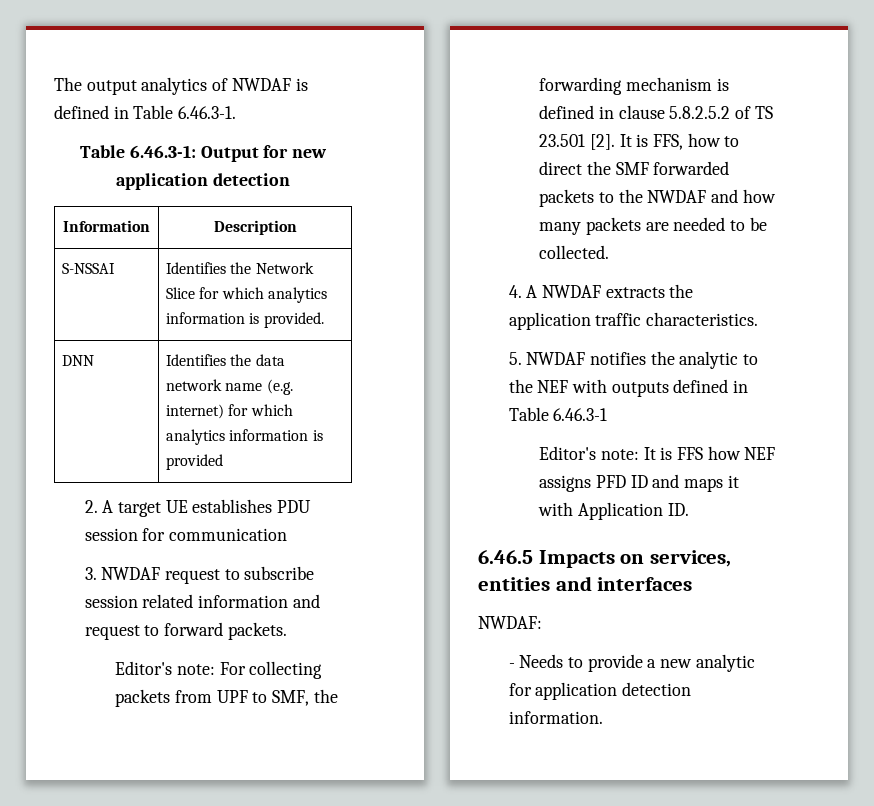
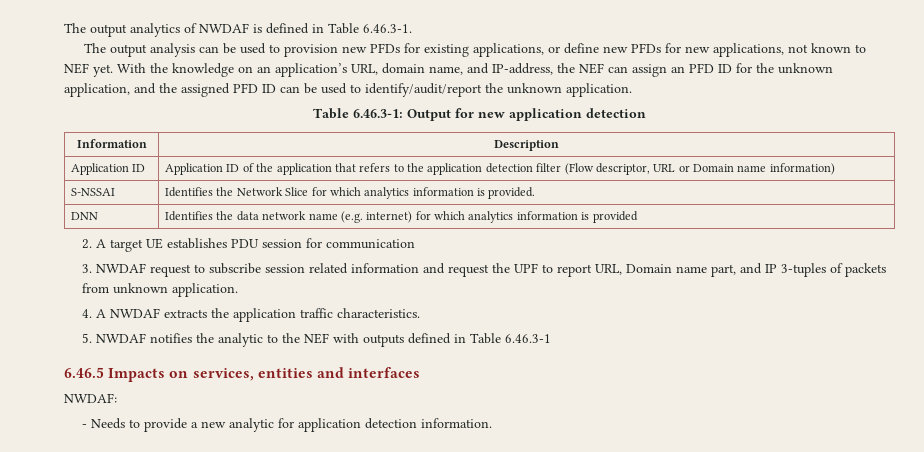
(237, 112) none -> [84,43,867,57] [64,63,833,77] [64,83,632,97] // The output analysis can be used to provision new PFDs for existing applications, or define new PFDs for new applications, not known to NEF yet. With the knowledge on an application’s URL, domain name, and IP-address, the NEF can assign an PFD ID for the unknown application, and the assigned PFD ID can be used to identify/audit/report the unknown application.
(297, 227) none -> [71,163,146,175] [165,163,835,175] // Application ID | Application ID of the application that refers to the application detection filter (Flow descriptor, URL or Domain name information)
[144,622,287,640] [115,661,323,679] [115,689,338,707] [539,77,729,95] [539,105,773,119] [539,133,740,150] [539,161,730,175] [539,189,776,207] [539,217,767,235] [539,245,610,259] to forward packets. // Editor's note: For collecting packets from UPF to SMF, the forwarding mechanism is defined in clause 5.8.2.5.2 of TS 23.501 [2]. It is FFS, how to direct the SMF forwarded packets to the NWDAF and how many packets are needed to be collected. -> [491,263,886,277] [81,283,238,297] the UPF to report URL, Domain name part, and IP 3-tuples of packets from unknown application.
[539,446,776,460] [539,474,739,492] [538,502,689,520] // Editor's note: It is FFS how NEF assigns PFD ID and maps it with Application ID. -> (551, 338) none

